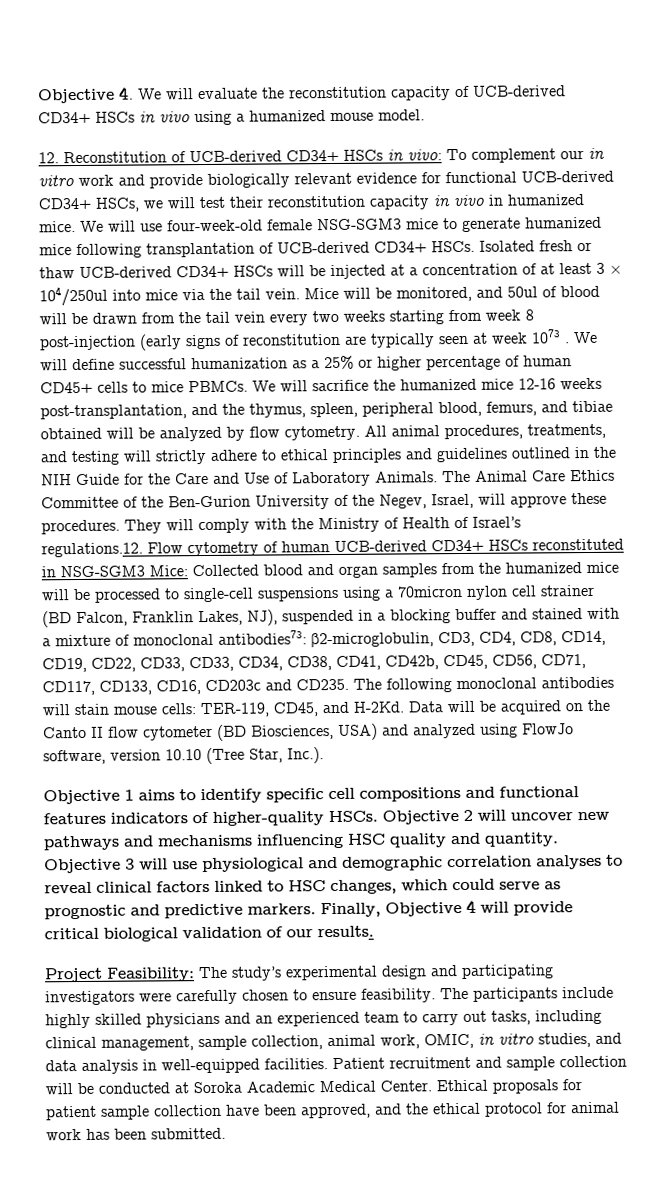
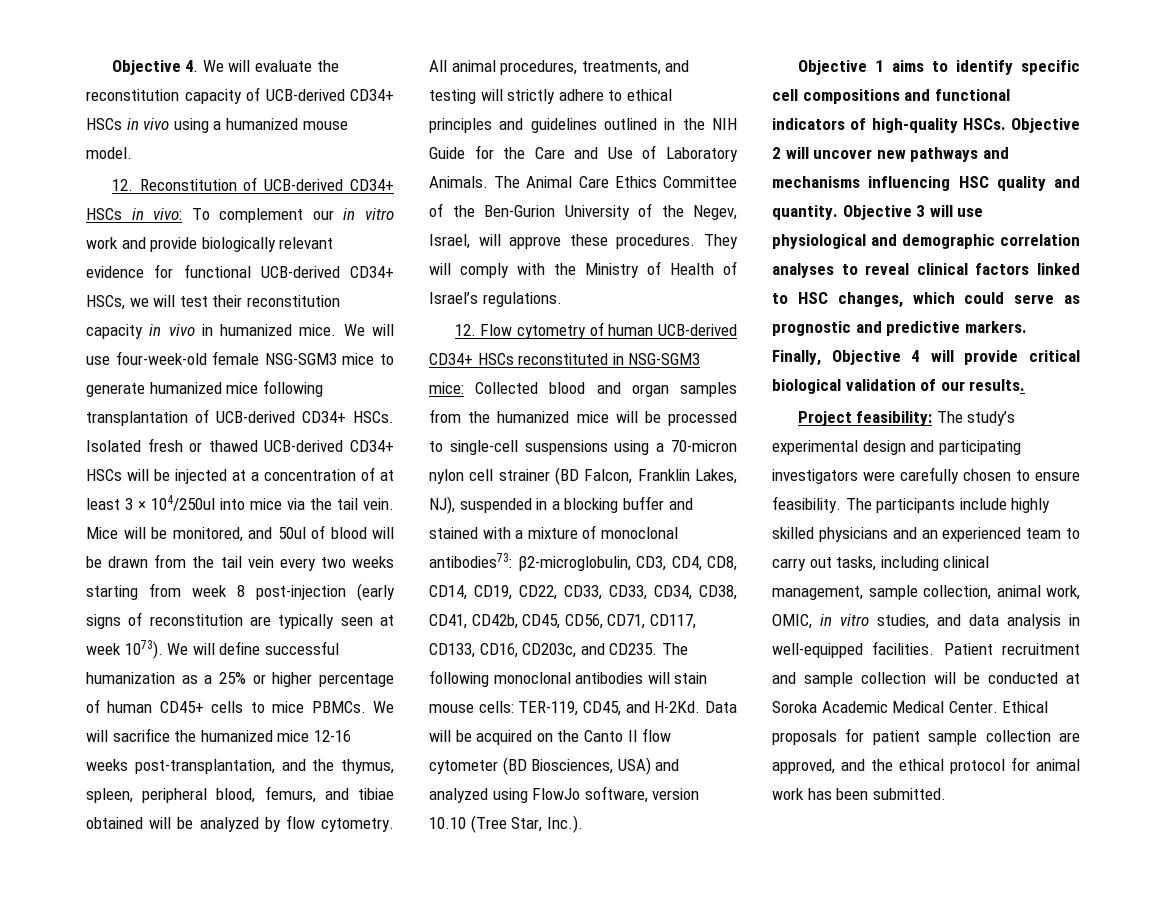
[39,267,75,279] thaw -> [208,440,258,452] thawed
[531,329,570,344] 1073 . -> [124,640,163,659] 1073).
[41,542,143,558] regulations.12. -> [482,292,562,307] [454,324,476,336] regulations. // 12.
[149,565,188,577] Mice: -> [429,382,464,394] mice:
[397,585,463,598] 70micron -> [671,440,737,452] 70-micron
[205,679,261,692] CD203c -> [522,643,577,658] CD203c,
[43,812,106,825] features -> (1010, 95) none
[212,811,324,826] higher-quality -> [871,118,958,133] high-quality
[106,967,195,982] Feasibility: -> [856,411,933,426] feasibility:
[226,1104,297,1116] have been -> [1059,732,1080,742] are

